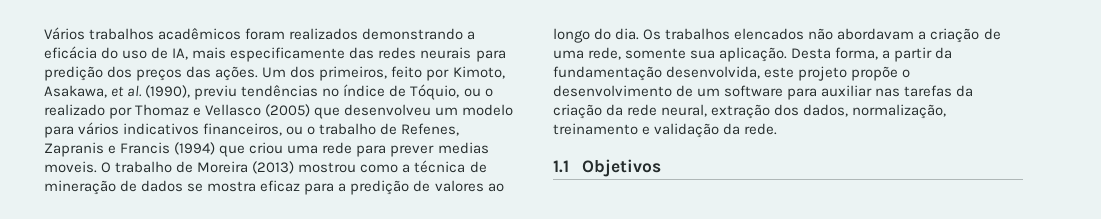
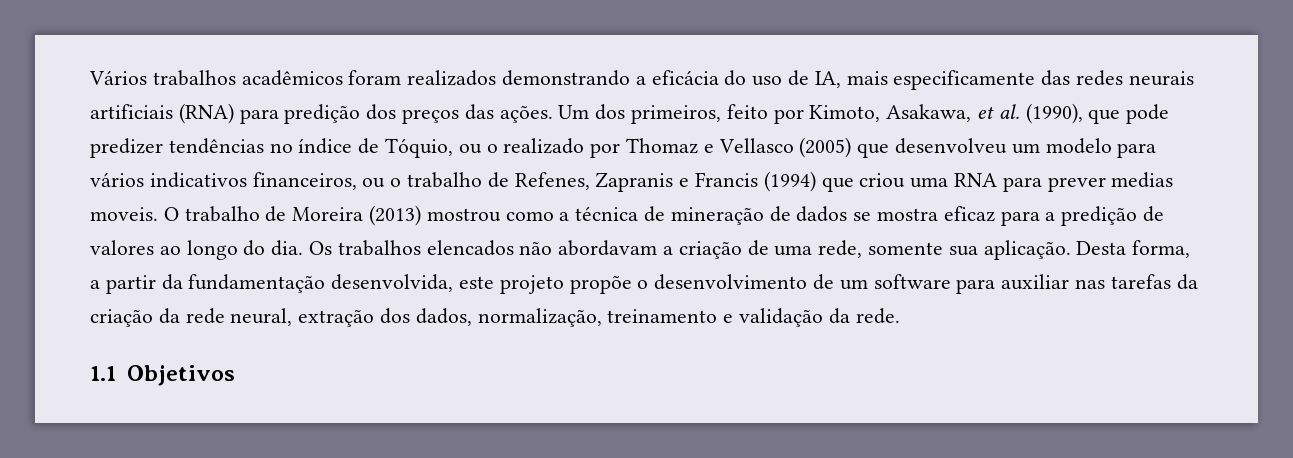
(472, 53) none -> [90,103,234,124] artificiais (RNA)
[194,85,238,100] previu -> [1088,104,1170,124] [90,138,163,158] que pode predizer
[322,142,353,154] rede -> [954,173,998,187] RNA

